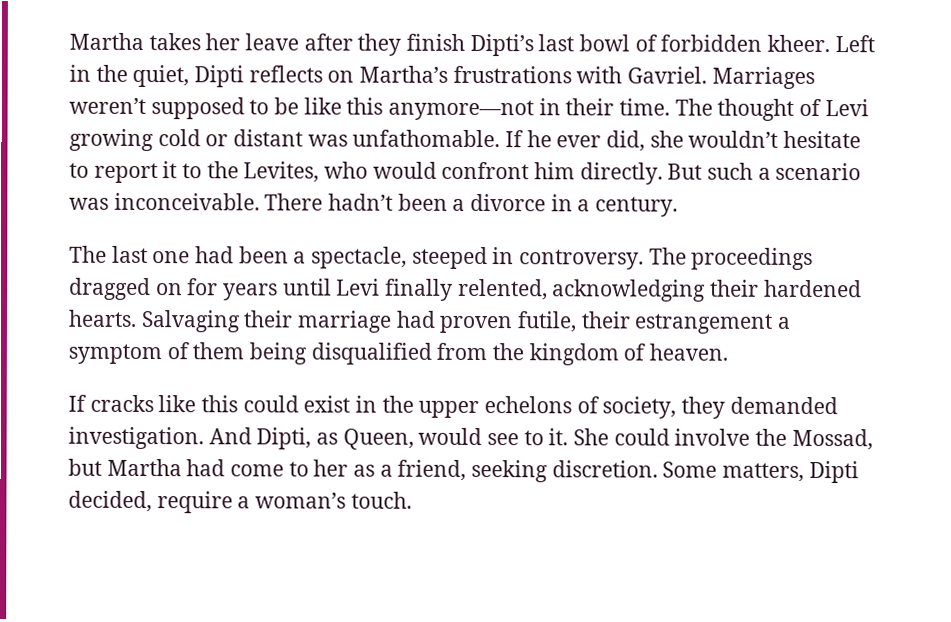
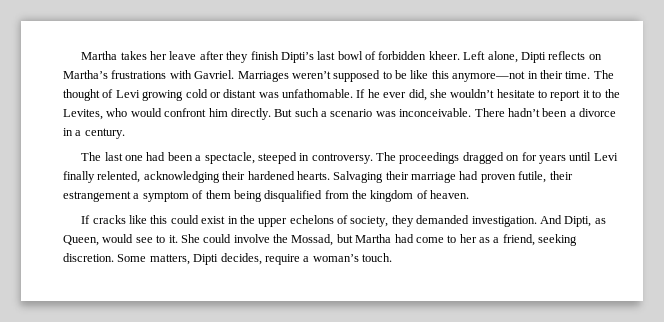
[69,64,190,88] in the quiet, -> [487,51,518,63] alone,
[68,490,152,513] decided, -> [220,253,262,265] decides,

